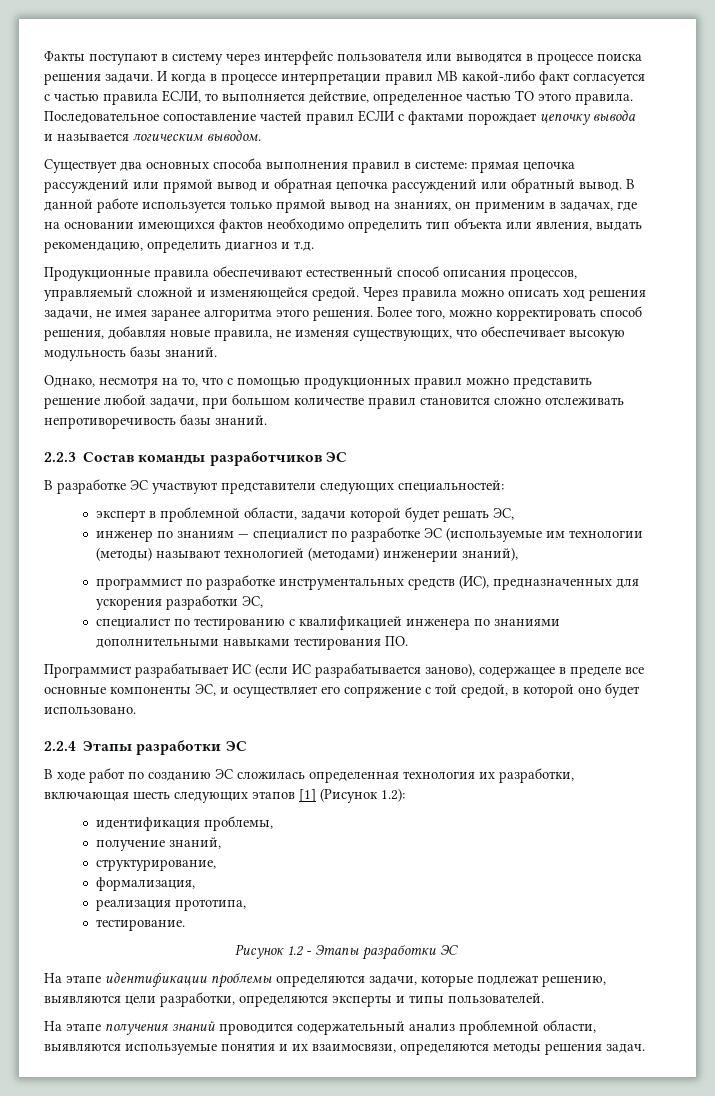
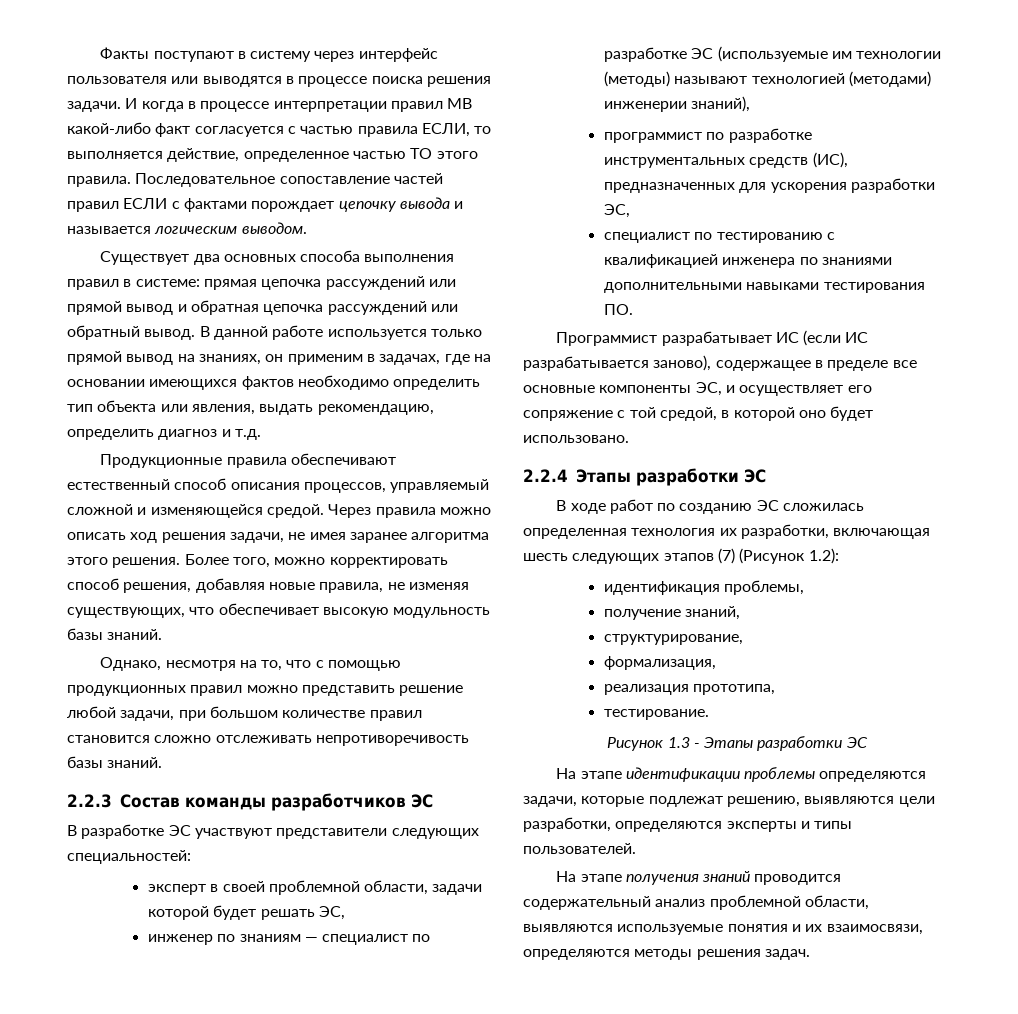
(157, 514) none -> [222,881,265,892] своей
[299,789,316,802] [1] -> [717,548,735,564] (7)
[286,946,304,956] 1.2 -> [667,737,690,748] 1.3

